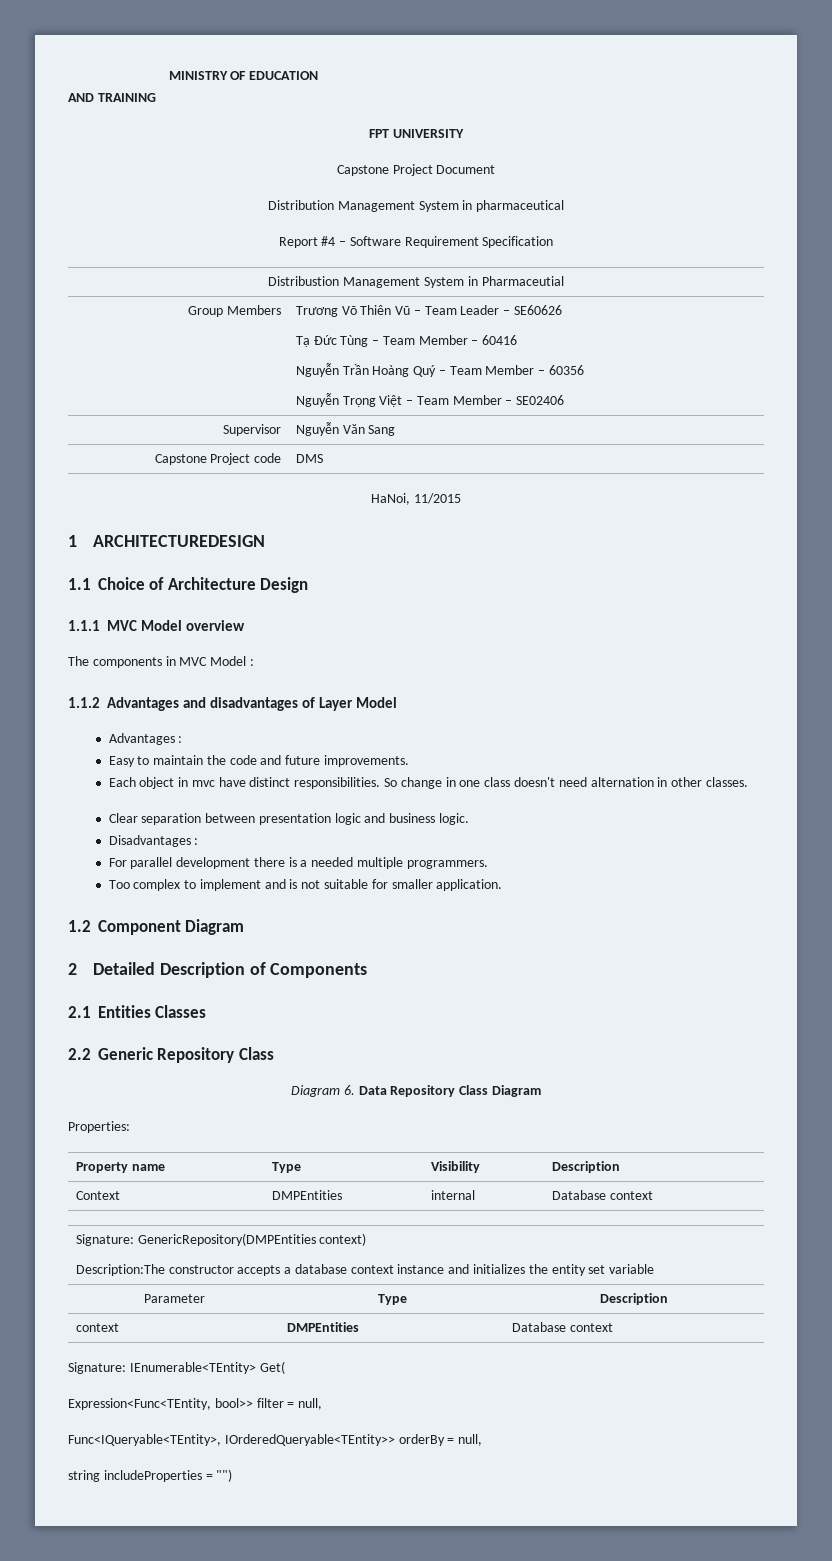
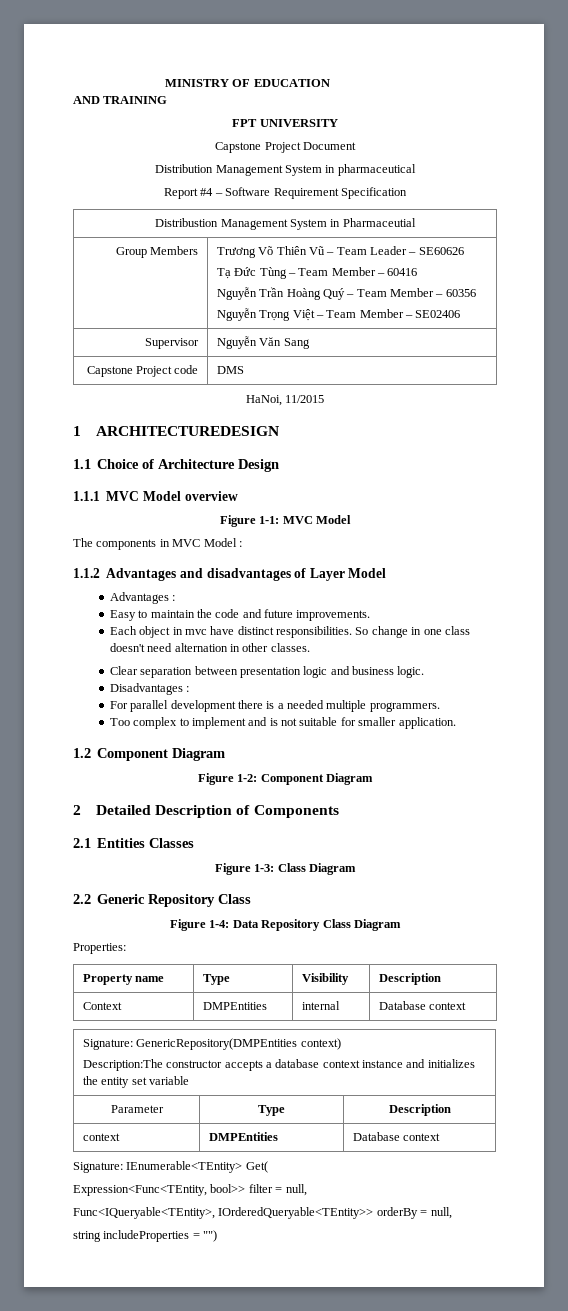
(246, 625) none -> [219,515,352,527] // Figure 1-1: MVC Model
(245, 927) none -> [197,773,374,785] // Figure 1-2: Component Diagram
(207, 1011) none -> [214,863,357,875] // Figure 1-3: Class Diagram
[291,1085,355,1097] Diagram 6. -> [170,919,230,931] Figure 1-4:

